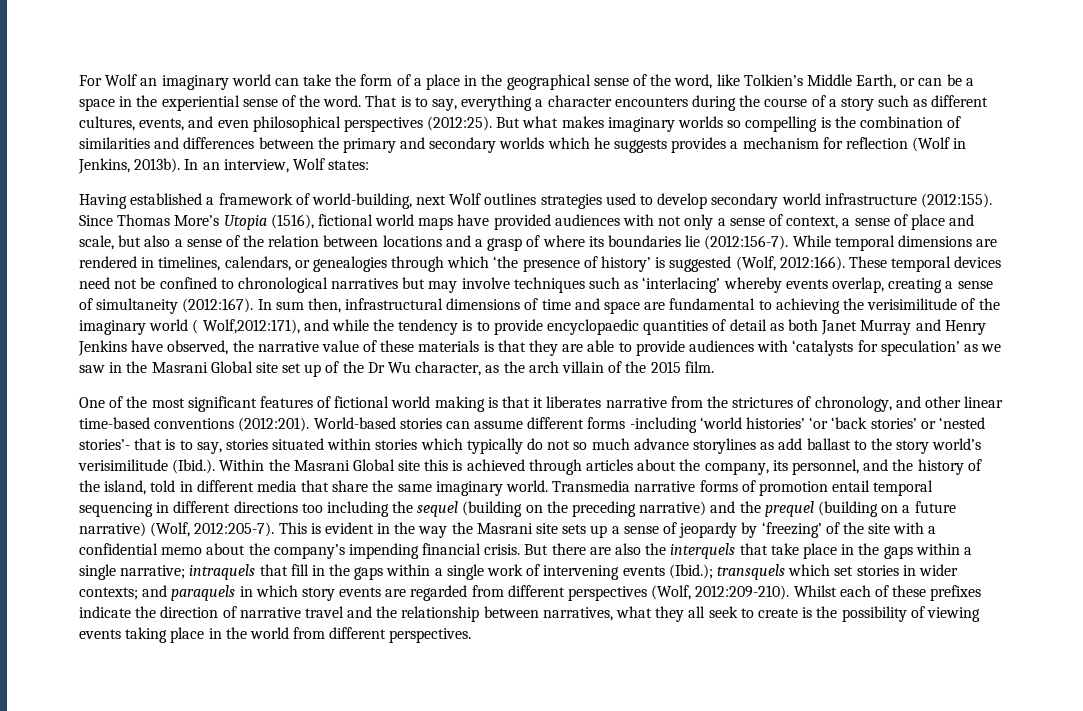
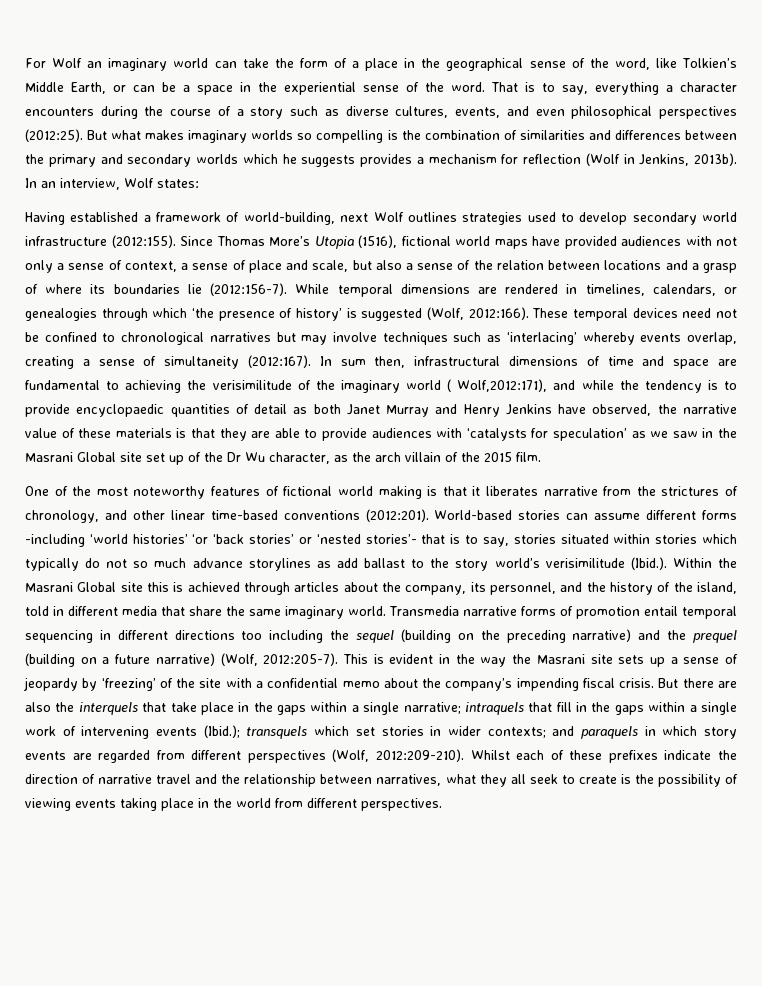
[931,95,989,107] different -> [345,106,389,116] diverse
[187,396,257,412] significant -> [133,486,206,499] noteworthy
[422,543,482,555] financial -> [582,678,615,688] fiscal

